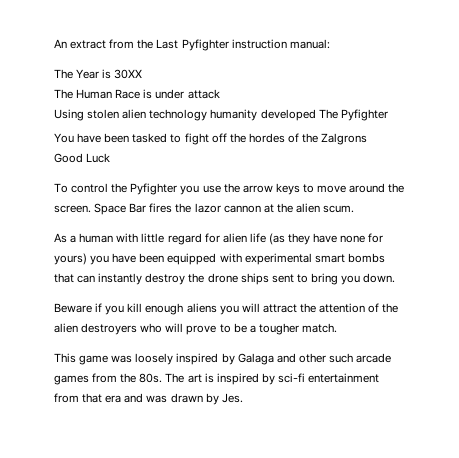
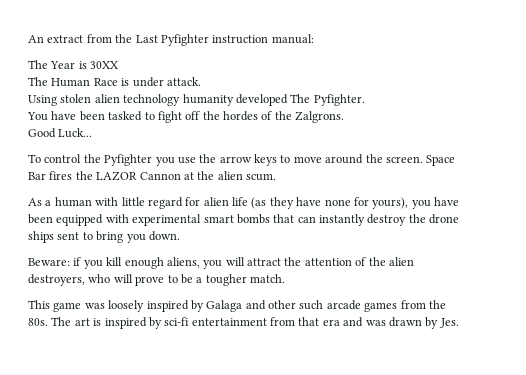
[187,89,220,99] attack -> [166,77,201,86] attack.
[340,109,388,121] Pyfighter -> [313,94,365,106] Pyfighter.
[321,133,368,145] Zalgrons -> [295,111,345,123] Zalgrons.
[86,153,111,163] Luck -> [58,128,93,138] Luck...
[194,203,261,213] lazor cannon -> [96,171,181,181] LAZOR Cannon
[54,253,87,265] yours) -> [372,197,409,209] yours),
[54,303,92,313] Beware -> [28,258,70,266] Beware:
[186,303,217,313] aliens -> [166,257,200,268] aliens,
[81,323,138,335] destroyers -> [28,274,85,286] destroyers,

